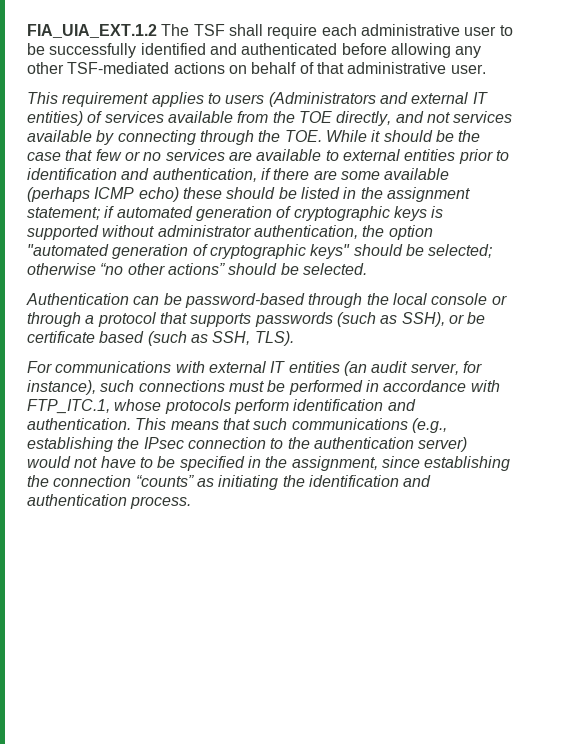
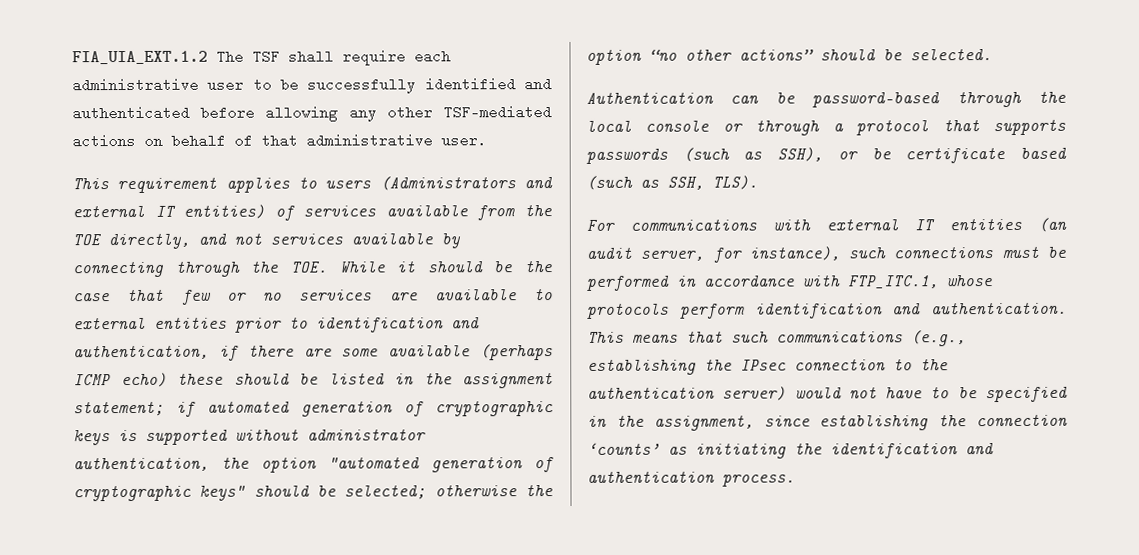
(96, 269) none -> [525,485,553,497] [586,49,642,65] the option
[135,475,194,487] “counts” -> [587,442,660,455] ‘counts’

